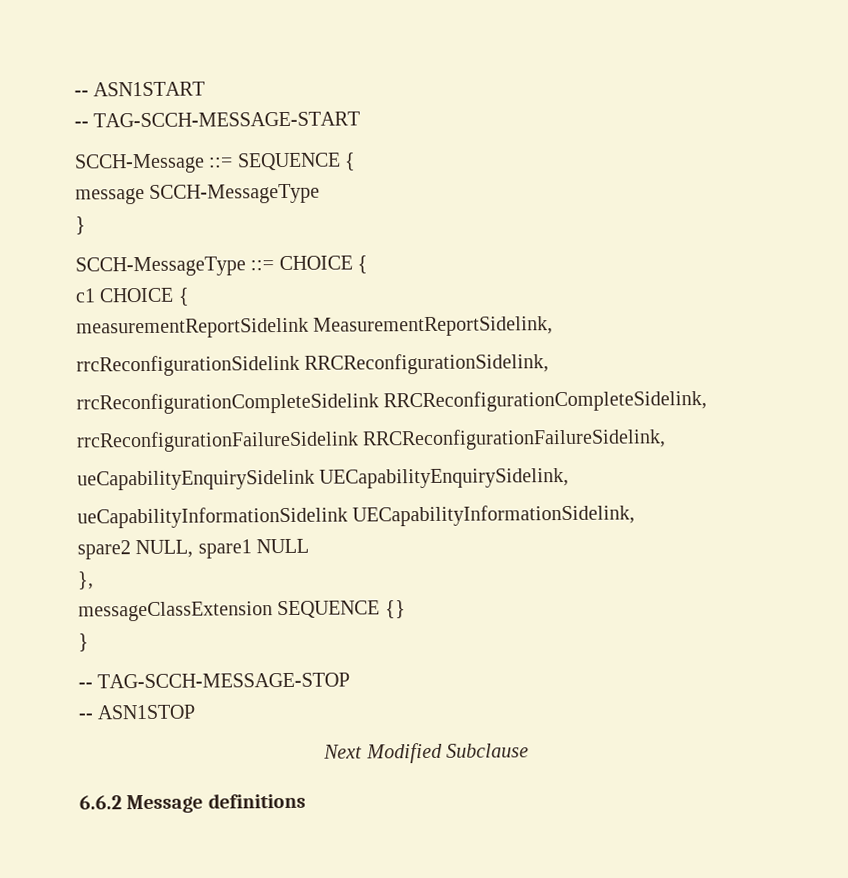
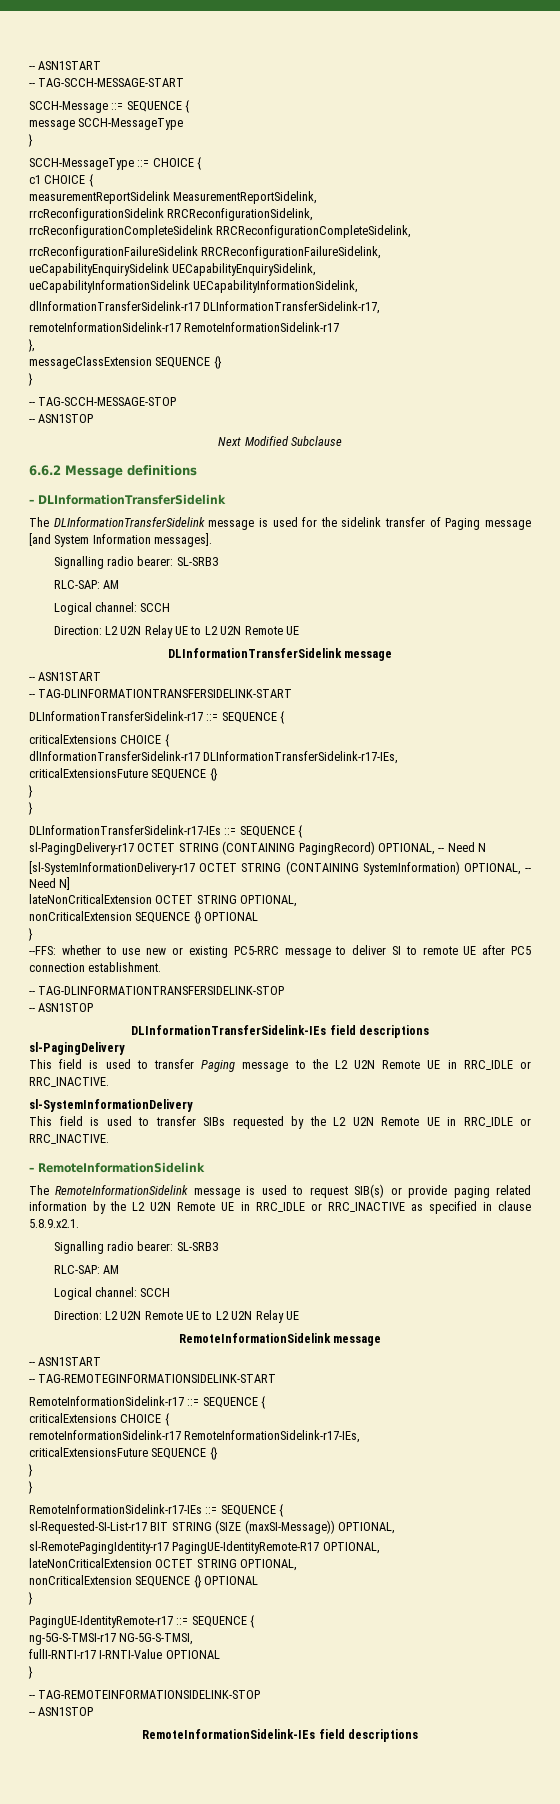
[77,538,310,560] spare2 NULL, spare1 NULL -> [29,301,381,314] [29,322,340,332] dlInformationTransferSidelink-r17 DLInformationTransferSidelink-r17, // remoteInformationSidelink-r17 RemoteInformationSidelink-r17
(306, 800) none -> [29,494,226,505] [29,517,531,530] [29,533,213,547] [53,556,218,569] [53,580,119,589] [53,602,171,615] [53,625,299,638] [167,648,393,661] [29,672,102,681] [29,689,293,698] [29,711,285,724] [29,734,169,747] [29,751,399,764] [29,768,218,781] [28,785,33,798] [28,802,33,815] [29,825,303,838] [29,841,486,855] [29,861,531,875] [29,877,71,890] [29,894,298,907] [29,911,259,924] [28,928,33,941] [29,945,531,958] [29,962,162,972] [29,986,285,995] [29,1003,94,1012] [131,1025,429,1038] [29,1042,125,1055] [29,1059,531,1072] [29,1077,109,1087] [29,1099,193,1112] [29,1116,531,1129] [29,1134,109,1144] [29,1162,205,1173] [29,1184,531,1198] [29,1201,531,1214] [29,1219,79,1228] [53,1241,218,1254] [53,1265,119,1274] [53,1287,171,1300] [53,1310,299,1323] [178,1333,382,1346] [29,1357,102,1366] [29,1374,277,1383] [29,1396,266,1409] [29,1413,169,1426] [29,1430,361,1443] [29,1447,218,1460] [28,1464,33,1477] [28,1481,33,1494] [29,1504,284,1517] [29,1520,395,1534] [29,1541,380,1554] [29,1558,298,1571] [29,1575,259,1588] [28,1592,33,1605] [29,1615,255,1628] [29,1633,194,1645] [29,1649,220,1659] [28,1666,33,1679] [29,1690,261,1699] [29,1707,94,1716] [142,1729,418,1742] // – DLInformationTransferSidelink // The DLInformationTransferSidelink message is used for the sidelink transfer of Paging message [and System Information messages]. // Signalling radio bearer: SL-SRB3 // RLC-SAP: AM // Logical channel: SCCH // Direction: L2 U2N Relay UE to L2 U2N Remote UE // DLInformationTransferSidelink message // -- ASN1START // -- TAG-DLINFORMATIONTRANSFERSIDELINK-START // DLInformationTransferSidelink-r17 ::= SEQUENCE { // criticalExtensions CHOICE { // dlInformationTransferSidelink-r17 DLInformationTransferSidelink-r17-IEs, // criticalExtensionsFuture SEQUENCE {} // } // } // DLInformationTransferSidelink-r17-IEs ::= SEQUENCE { // sl-PagingDelivery-r17 OCTET STRING (CONTAINING PagingRecord) OPTIONAL, -- Need N // [sl-SystemInformationDelivery-r17 OCTET STRING (CONTAINING SystemInformation) OPTIONAL, -- Need N] // lateNonCriticalExtension OCTET STRING OPTIONAL, // nonCriticalExtension SEQUENCE {} OPTIONAL // } // --FFS: whether to use new or existing PC5-RRC message to deliver SI to remote UE after PC5 connection establishment. // -- TAG-DLINFORMATIONTRANSFERSIDELINK-STOP // -- ASN1STOP // DLInformationTransferSidelink-IEs field descriptions // sl-PagingDelivery // This field is used to transfer Paging message to the L2 U2N Remote UE in RRC_IDLE or RRC_INACTIVE. // sl-SystemInformationDelivery // This field is used to transfer SIBs requested by the L2 U2N Remote UE in RRC_IDLE or RRC_INACTIVE. // – RemoteInformationSidelink // The RemoteInformationSidelink message is used to request SIB(s) or provide paging related information by the L2 U2N Remote UE in RRC_IDLE or RRC_INACTIVE as specified in clause 5.8.9.x2.1. // Signalling radio bearer: SL-SRB3 // RLC-SAP: AM // Logical channel: SCCH // Direction: L2 U2N Remote UE to L2 U2N Relay UE // RemoteInformationSidelink message // -- ASN1START // -- TAG-REMOTEGINFORMATIONSIDELINK-START // RemoteInformationSidelink-r17 ::= SEQUENCE { // criticalExtensions CHOICE { // remoteInformationSidelink-r17 RemoteInformationSidelink-r17-IEs, // criticalExtensionsFuture SEQUENCE {} // } // } // RemoteInformationSidelink-r17-IEs ::= SEQUENCE { // sl-Requested-SI-List-r17 BIT STRING (SIZE (maxSI-Message)) OPTIONAL, // sl-RemotePagingIdentity-r17 PagingUE-IdentityRemote-R17 OPTIONAL, // lateNonCriticalExtension OCTET STRING OPTIONAL, // nonCriticalExtension SEQUENCE {} OPTIONAL // } // PagingUE-IdentityRemote-r17 ::= SEQUENCE { // ng-5G-S-TMSI-r17 NG-5G-S-TMSI, // fullI-RNTI-r17 I-RNTI-Value OPTIONAL // } // -- TAG-REMOTEINFORMATIONSIDELINK-STOP // -- ASN1STOP // RemoteInformationSidelink-IEs field descriptions

